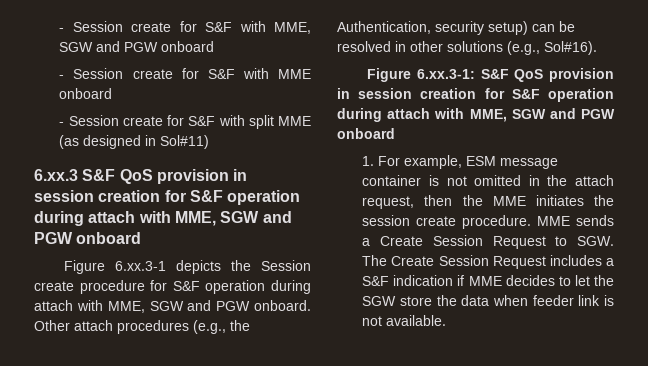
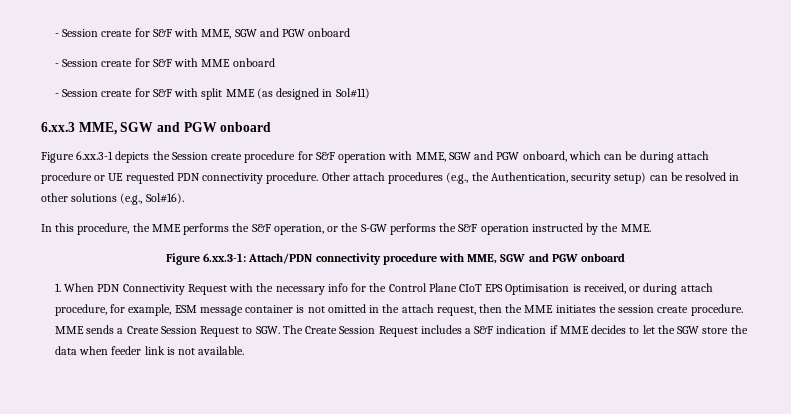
[82,169,248,184] [34,190,301,205] [34,211,171,226] S&F QoS provision in session creation for S&F operation during attach with -> (75, 127) none
[271,280,311,294] [34,300,311,313] during attach with MME, SGW and PGW onboard. -> [388,151,709,163] [41,172,319,184] with MME, SGW and PGW onboard, which can be during attach procedure or UE requested PDN connectivity procedure.
[367,68,614,82] [337,88,614,102] [337,108,431,122] Figure 6.xx.3-1: S&F QoS provision in session creation for S&F operation during attach -> [41,223,651,235] [165,253,437,265] In this procedure, the MME performs the S&F operation, or the S-GW performs the S&F operation instructed by the MME. // Figure 6.xx.3-1: Attach/PDN connectivity procedure
[378,156,401,166] For -> [64,283,713,295] [54,304,126,316] When PDN Connectivity Request with the necessary info for the Control Plane CIoT EPS Optimisation is received, or during attach procedure, for

